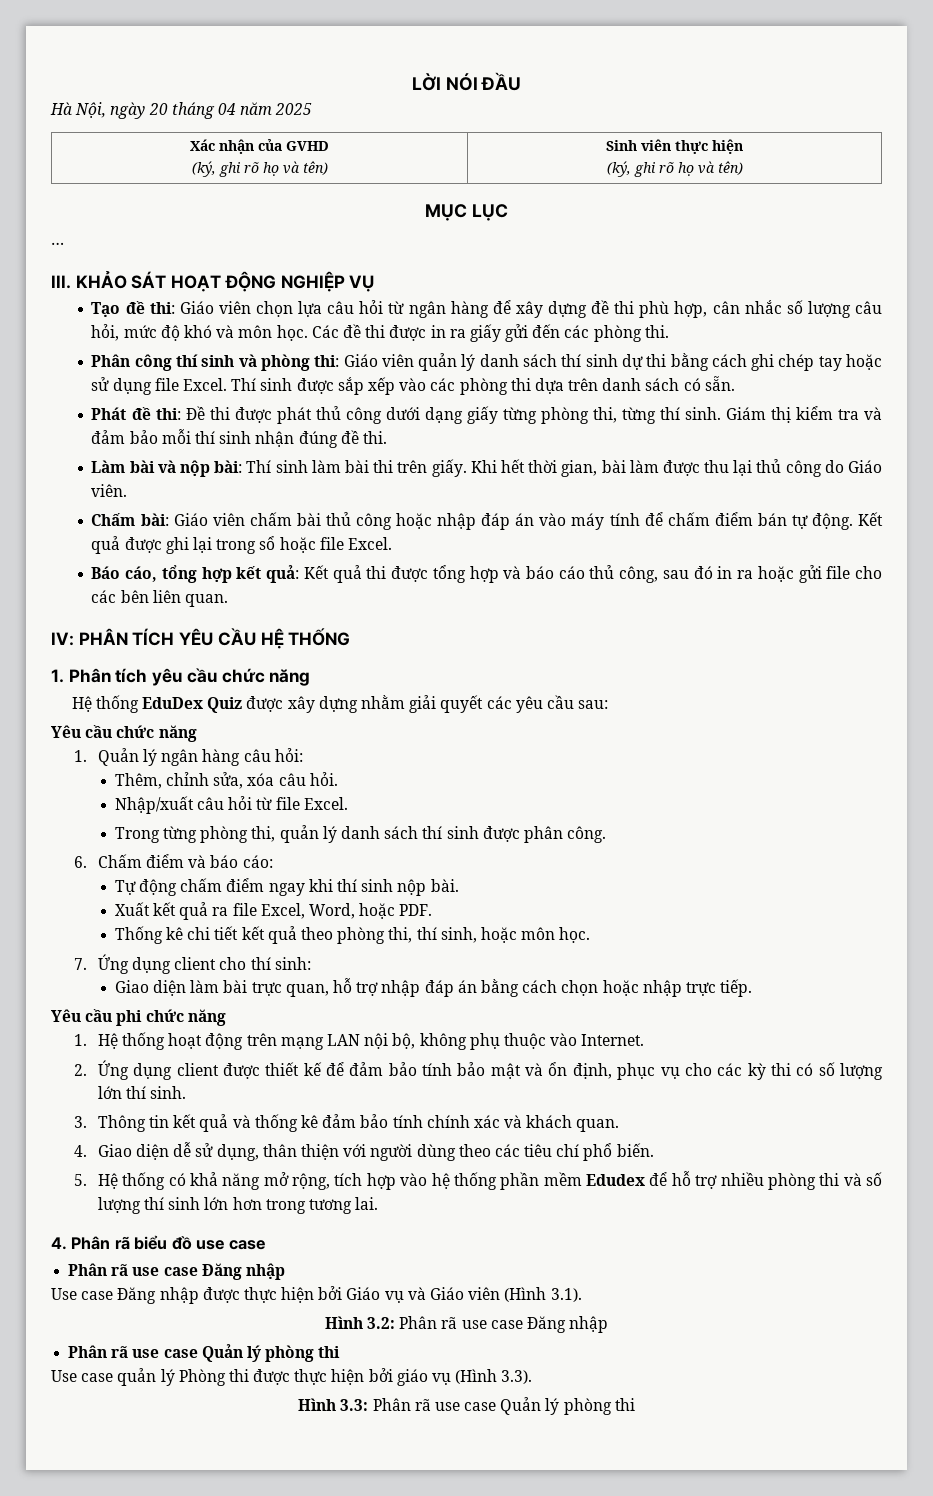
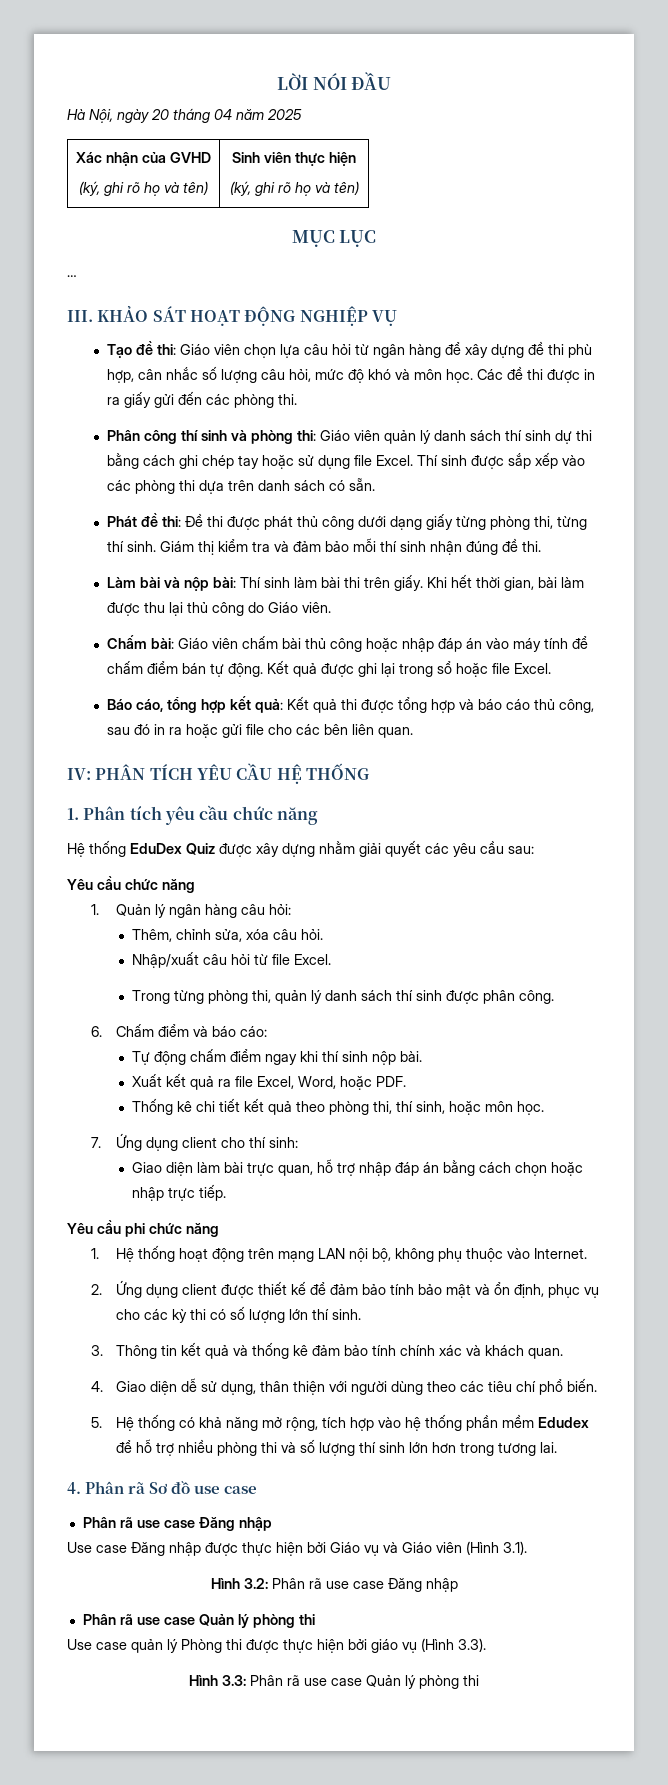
[134,1235,168,1250] biểu -> [149,1482,169,1494] Sơ

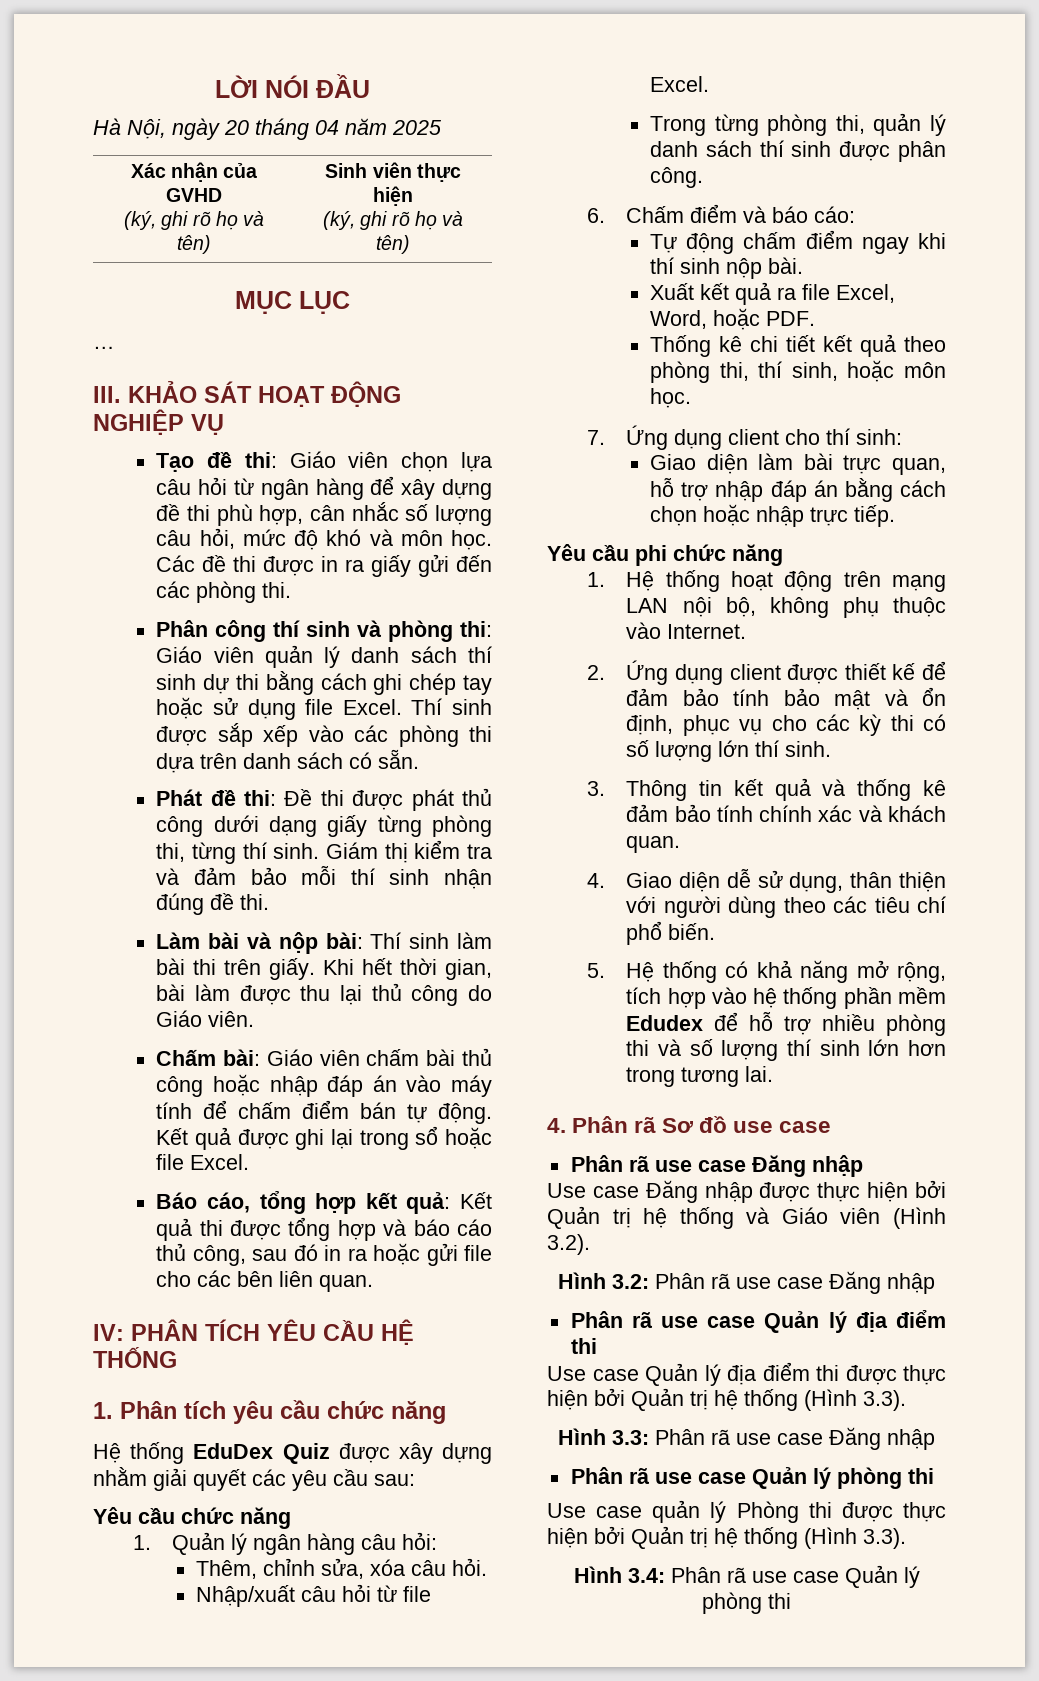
[330,1542,379,1556] Giáo vụ -> [547,1206,734,1229] Quản trị hệ thống
[503,1541,527,1555] 3.1). -> [547,1234,590,1255] 3.2).
(458, 1585) none -> [570,1310,946,1333] [570,1338,597,1354] [547,1362,946,1386] [547,1388,906,1411] [558,1427,935,1450] // Phân rã use case Quản lý địa điểm thi // Use case Quản lý địa điểm thi được thực hiện bởi Quản trị hệ thống (Hình 3.3). // Hình 3.3: Phân rã use case Đăng nhập
[371,1638,486,1653] [189,1675,246,1686] giáo vụ (Hình 3.3). // Hình 3.3: -> [631,1526,906,1549] [573,1566,665,1583] Quản trị hệ thống (Hình 3.3). // Hình 3.4:

